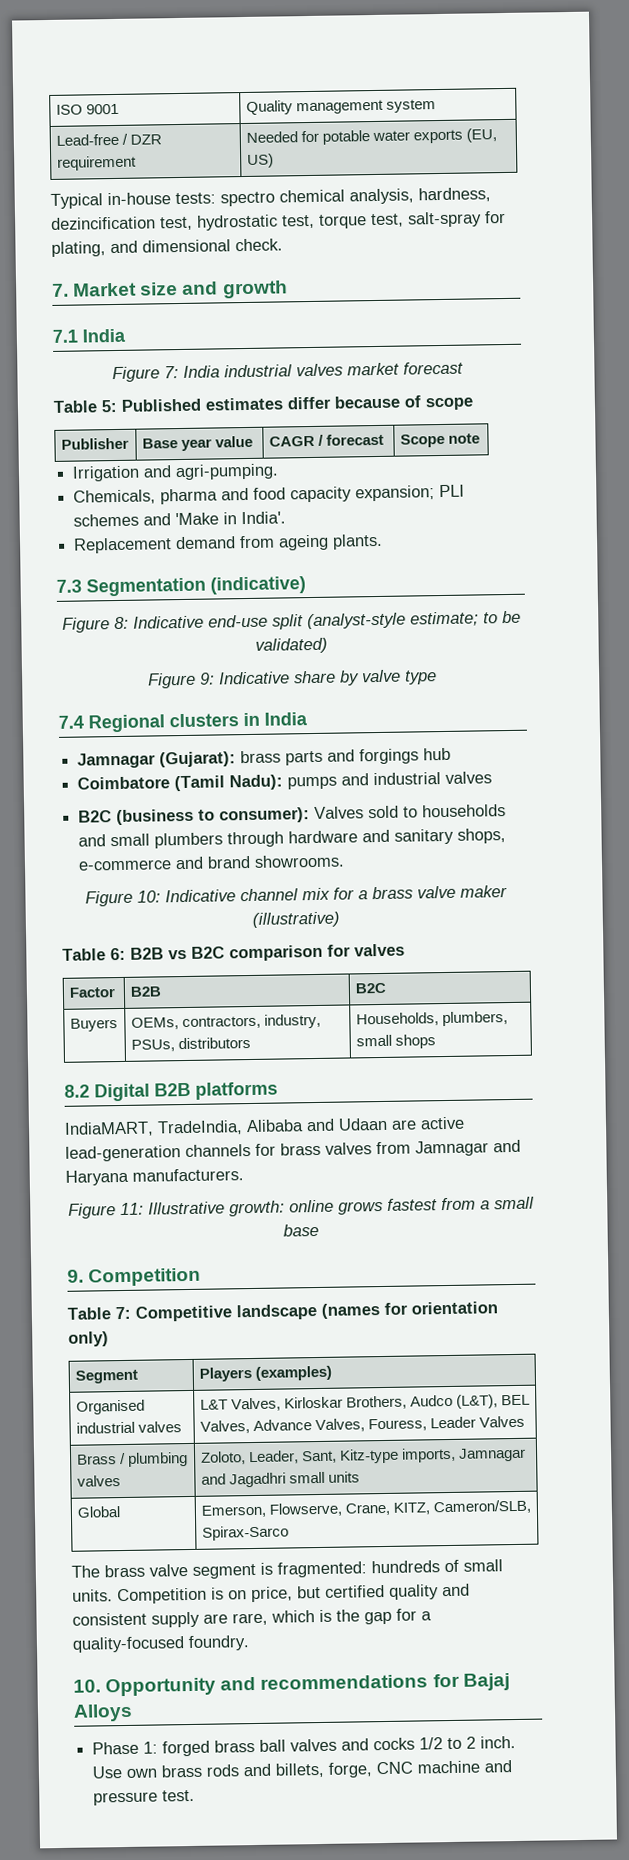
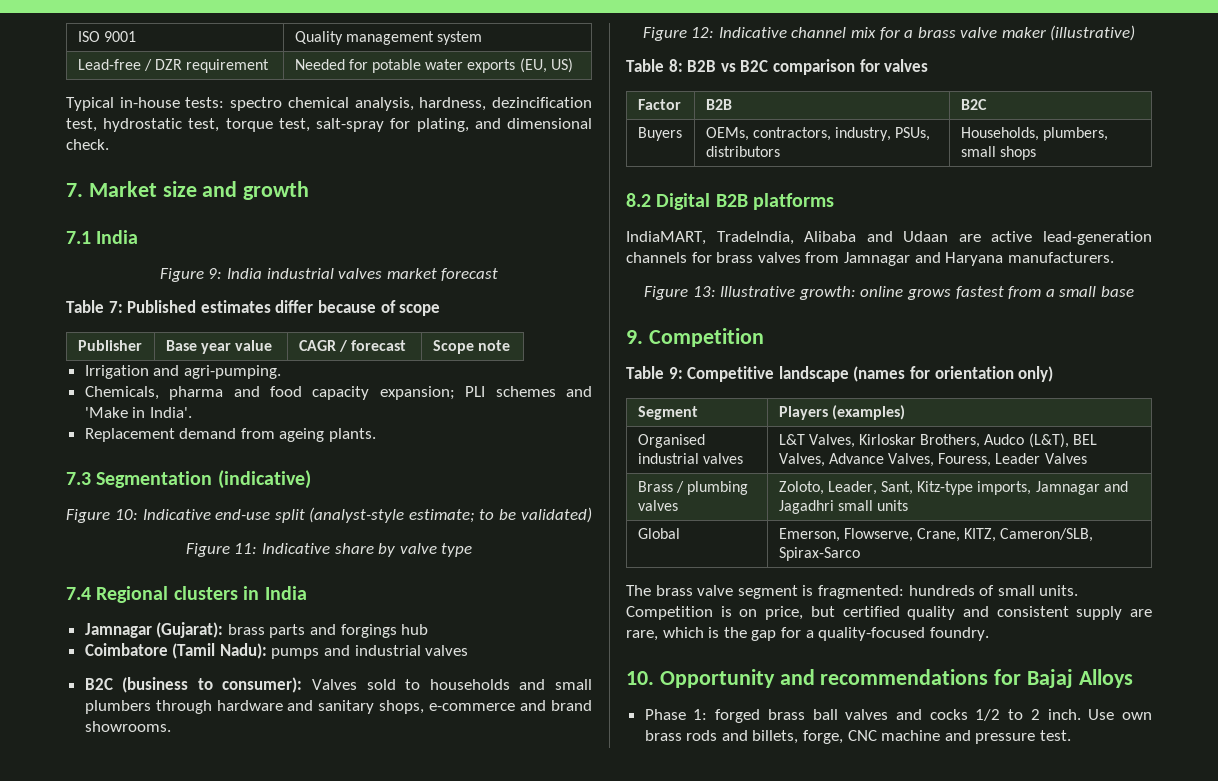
[164,366,179,379] 7: -> [208,268,223,279] 9:
[101,399,118,413] 5: -> [108,301,123,313] 7:
[114,616,129,630] 8: -> [114,509,138,520] 10:
[200,672,215,685] 9: -> [234,543,258,554] 11:
[136,890,161,903] 10: -> [691,27,715,38] 12:
[110,947,126,961] 6: -> [668,59,683,72] 8:
[119,1202,144,1216] 11: -> [692,286,716,297] 13:
[115,1306,131,1320] 7: -> [668,367,683,379] 9:

